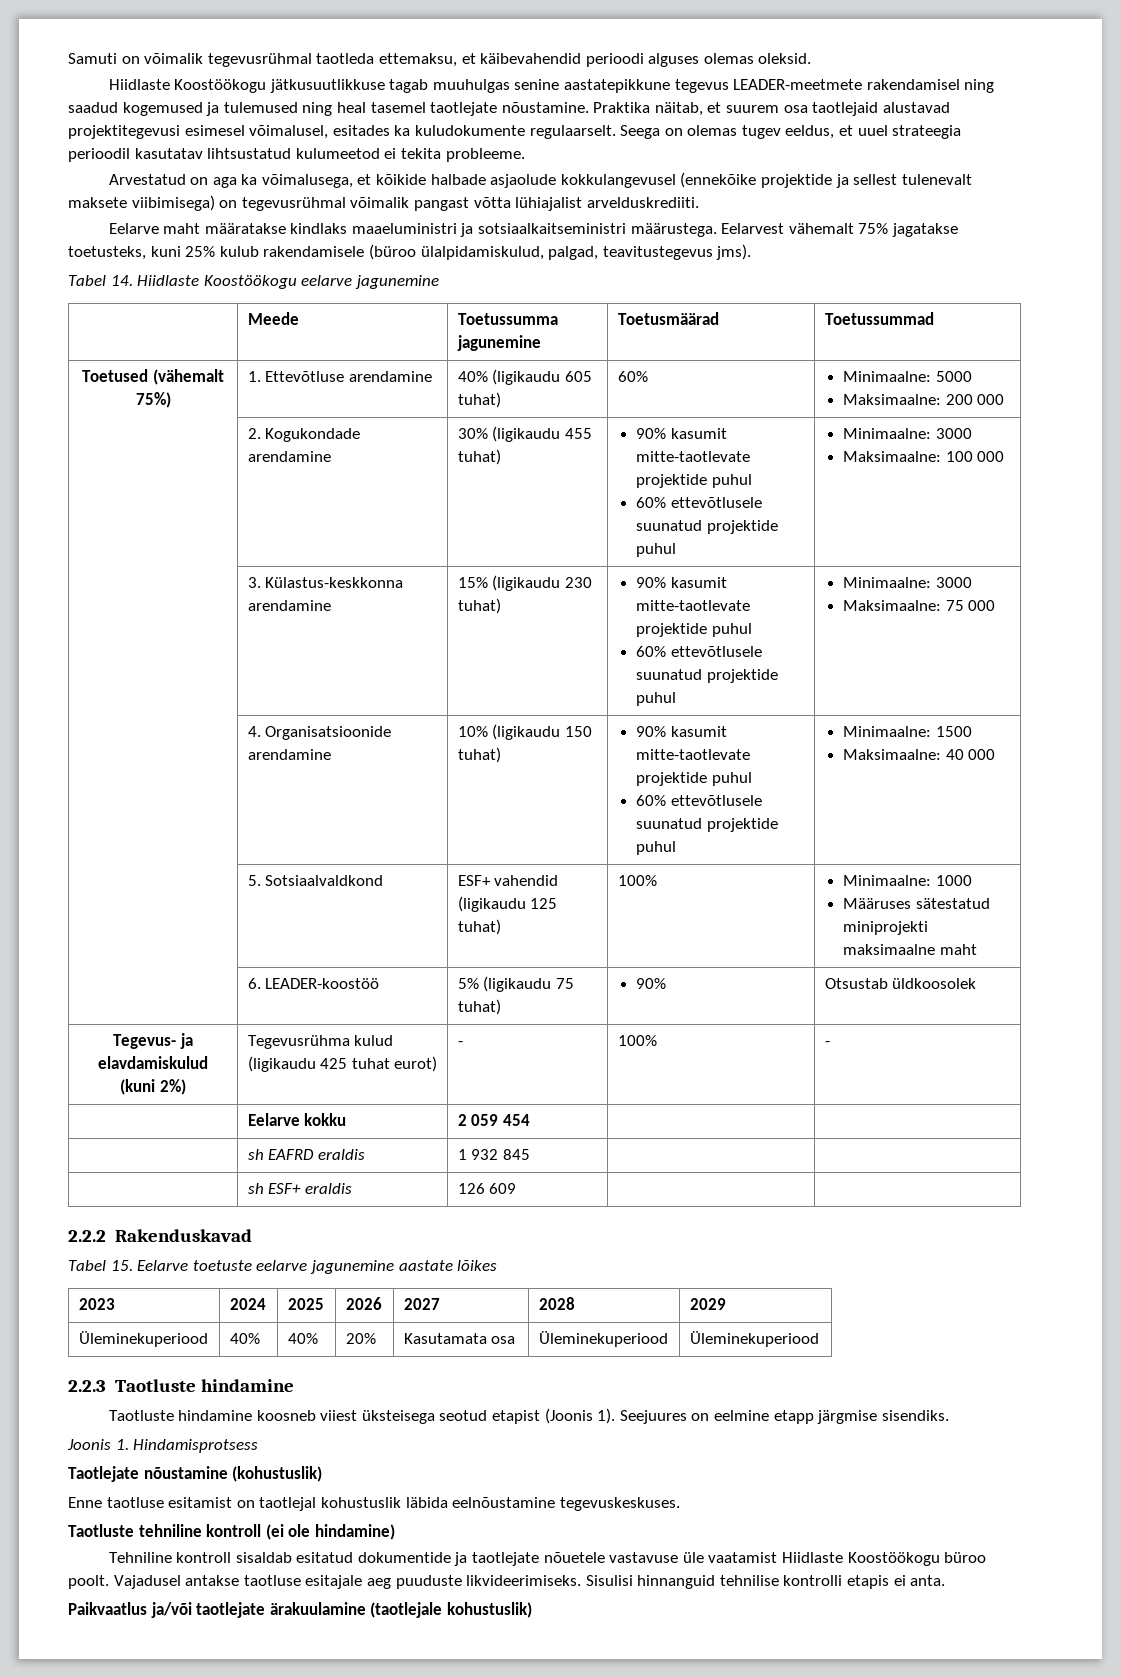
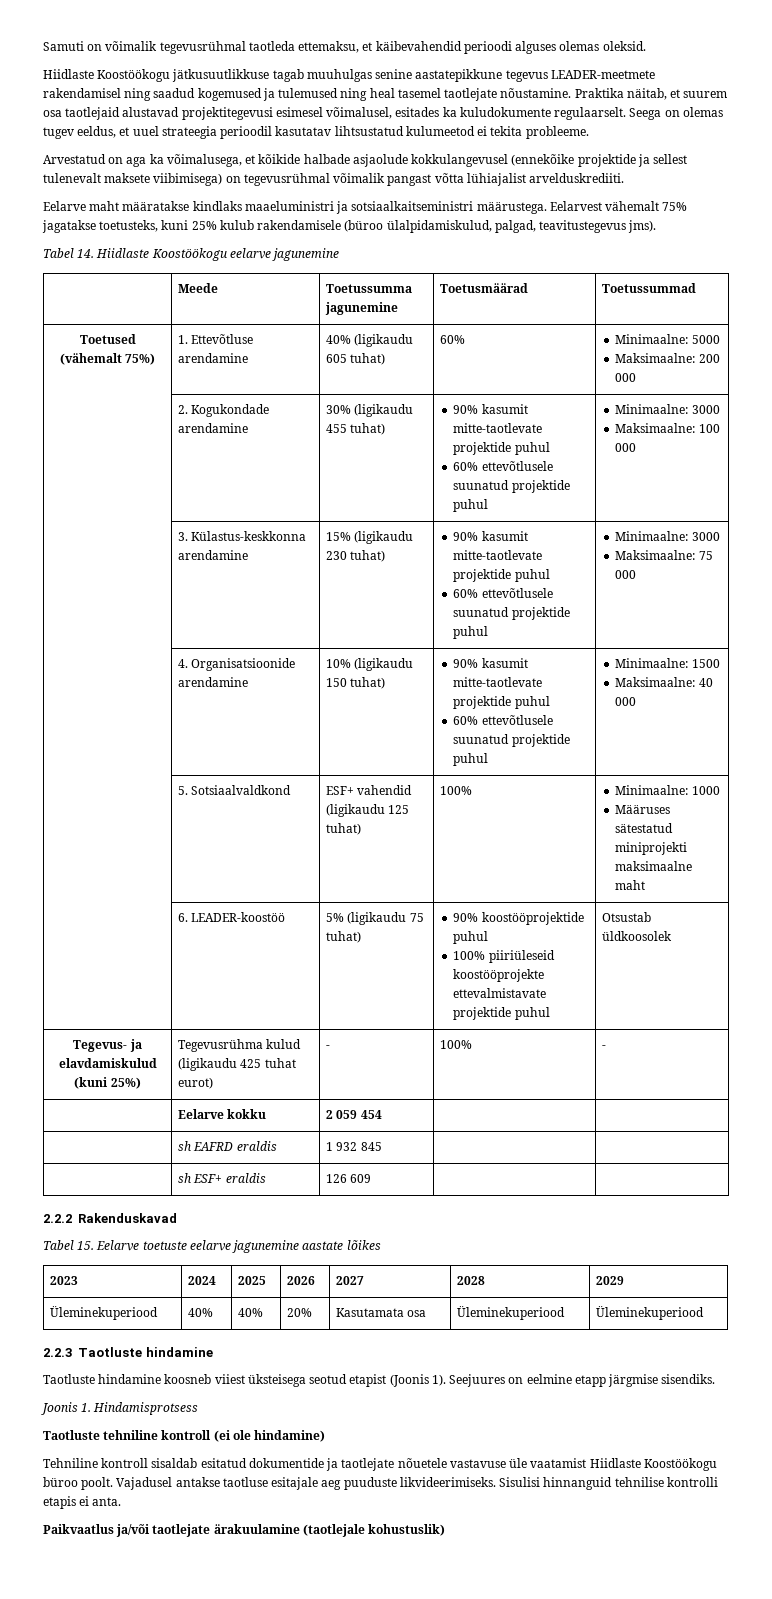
(667, 983) none -> [481,912,584,925] [453,931,489,944] [453,950,555,963] [453,969,545,982] [453,988,547,998] [453,1007,550,1020] koostööprojektide puhul // 100% piiriüleseid koostööprojekte ettevalmistavate projektide puhul
[159,1079,186,1095] 2%) -> [110,1077,141,1089] 25%)
[68,1466,323,1482] [68,1497,680,1511] // Taotlejate nõustamine (kohustuslik) // Enne taotluse esitamist on taotlejal kohustuslik läbida eelnõustamine tegevuskeskuses. -> (199, 1408) none

